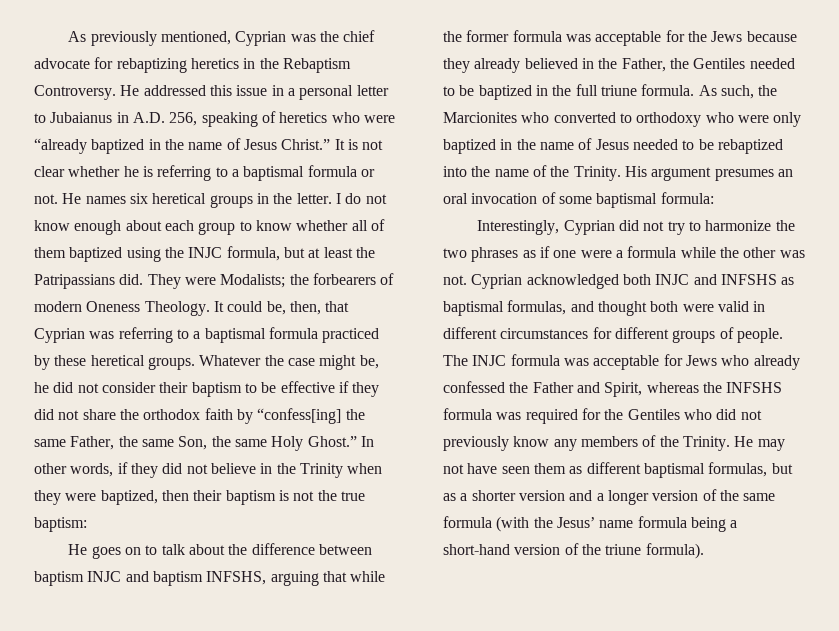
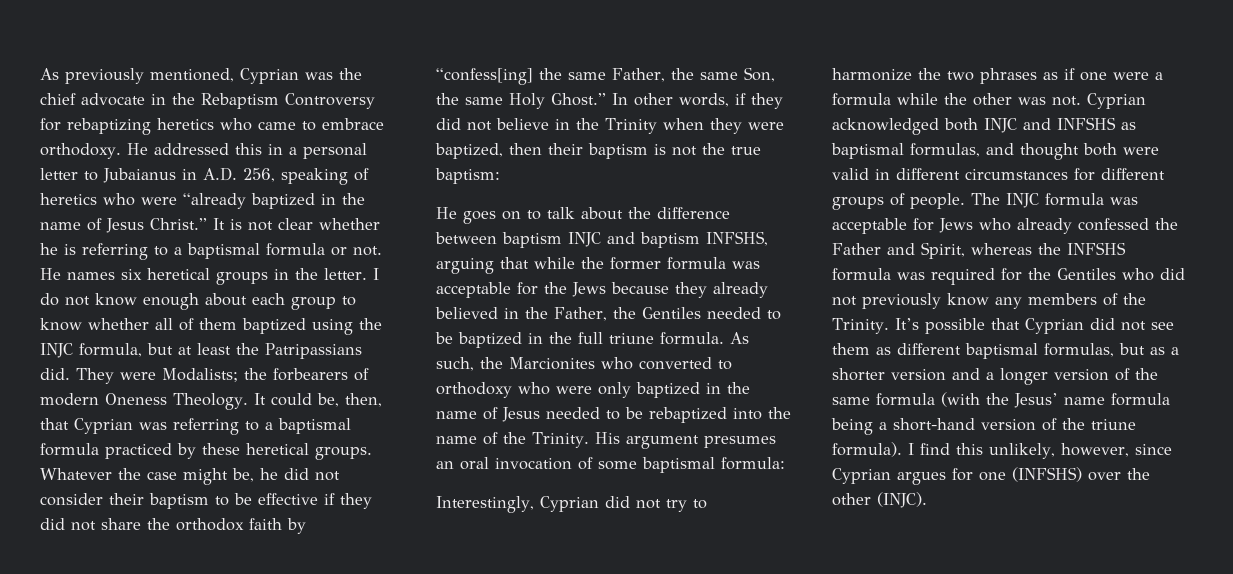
[94,57,351,73] [34,85,116,100] for rebaptizing heretics in the Rebaptism Controversy. -> [151,93,375,109] [40,118,384,135] [40,143,121,159] in the Rebaptism Controversy for rebaptizing heretics who came to embrace orthodoxy.
[236,85,268,96] issue -> (262, 149) none
[734,436,785,451] [443,463,530,474] He may not have seen -> [894,318,1174,334] It’s possible that Cyprian did not see
(704, 551) none -> [908,443,1172,459] [832,467,1150,485] [832,492,927,508] I find this unlikely, however, since Cyprian argues for one (INFSHS) over the other (INJC).

